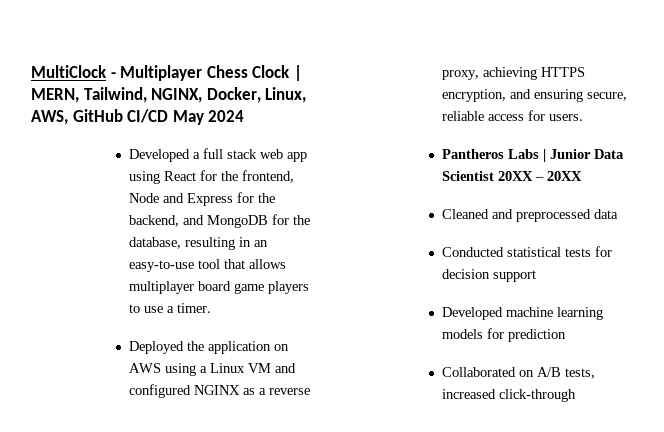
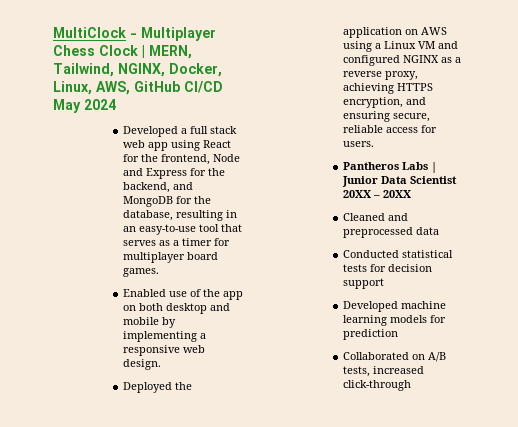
[248,259,286,269] [128,281,309,294] [128,303,211,313] allows multiplayer board game players to use a timer. -> [122,238,230,246] [122,252,218,263] [122,268,159,277] [122,289,243,300] [122,303,230,314] [122,317,176,328] [122,331,206,342] [122,345,205,356] [122,359,161,370] serves as a timer for multiplayer board games. // Enabled use of the app on both desktop and mobile by implementing a responsive web design.

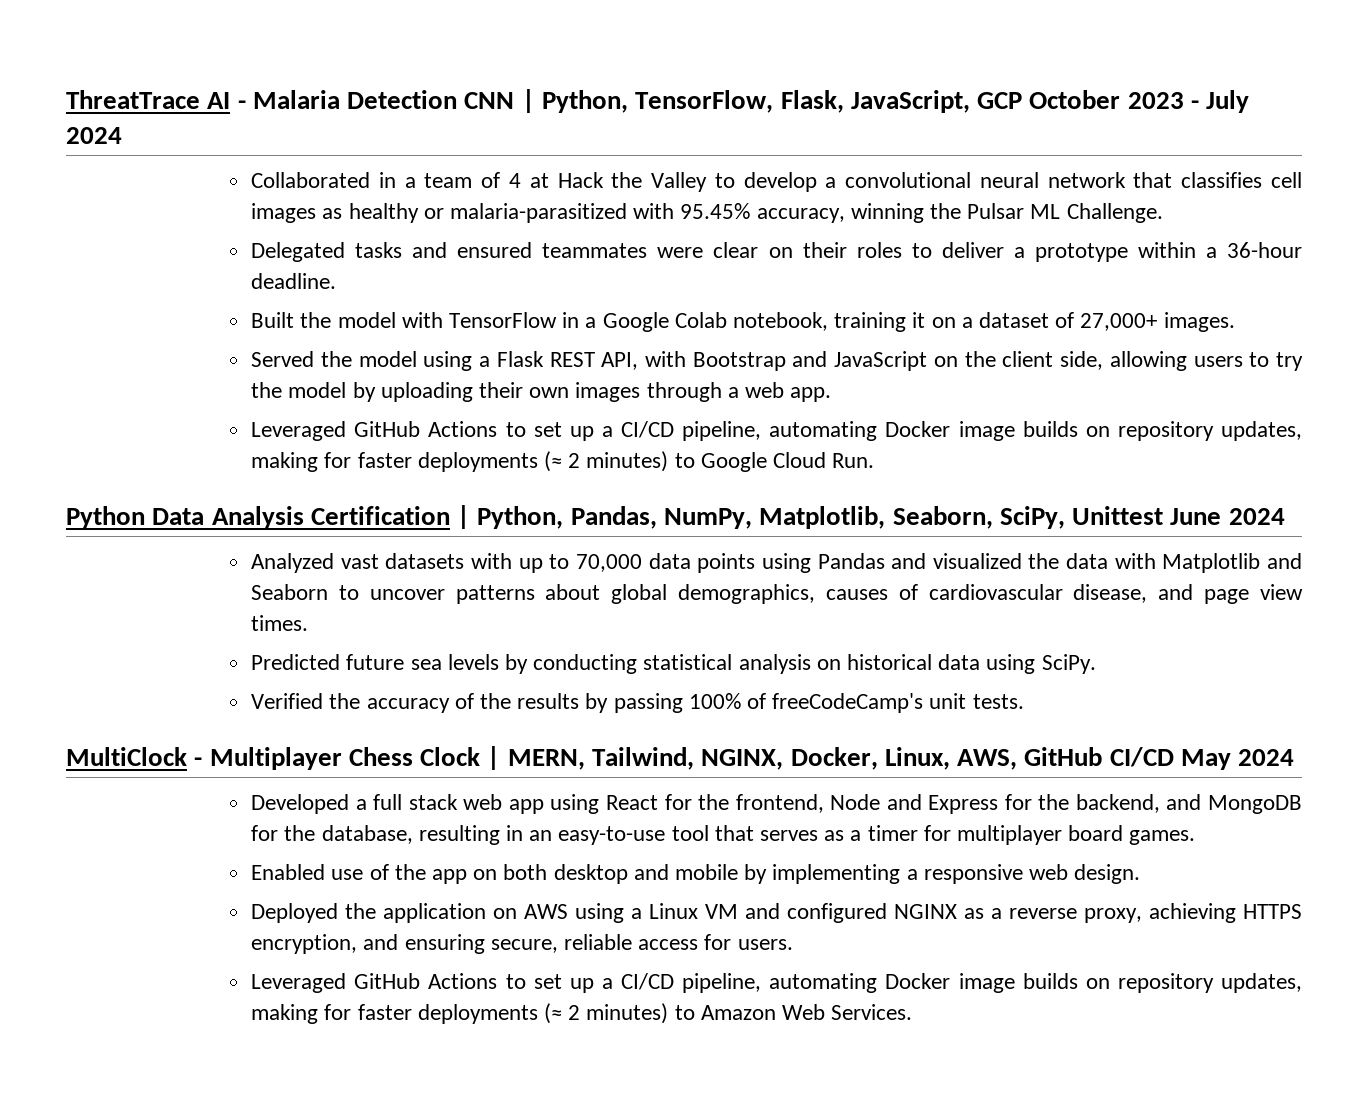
(53, 32) none -> [66,89,1250,113] [66,127,122,144] [251,172,1302,192] [251,203,1163,223] [251,242,1302,262] [251,273,337,289] [251,312,1235,332] [251,351,1304,371] [251,382,832,402] [251,421,1302,441] [251,451,875,472] [66,505,1285,529] [251,553,1302,573] [251,584,1303,604] [251,615,309,631] [251,654,1096,674] [251,693,1024,713] ThreatTrace AI - Malaria Detection CNN | Python, TensorFlow, Flask, JavaScript, GCP October 2023 - July 2024 // Collaborated in a team of 4 at Hack the Valley to develop a convolutional neural network that classifies cell images as healthy or malaria-parasitized with 95.45% accuracy, winning the Pulsar ML Challenge. // Delegated tasks and ensured teammates were clear on their roles to deliver a prototype within a 36-hour deadline. // Built the model with TensorFlow in a Google Colab notebook, training it on a dataset of 27,000+ images. // Served the model using a Flask REST API, with Bootstrap and JavaScript on the client side, allowing users to try the model by uploading their own images through a web app. // Leveraged GitHub Actions to set up a CI/CD pipeline, automating Docker image builds on repository updates, making for faster deployments (≈ 2 minutes) to Google Cloud Run. // Python Data Analysis Certification | Python, Pandas, NumPy, Matplotlib, Seaborn, SciPy, Unittest June 2024 // Analyzed vast datasets with up to 70,000 data points using Pandas and visualized the data with Matplotlib and Seaborn to uncover patterns about global demographics, causes of cardiovascular disease, and page view times. // Predicted future sea levels by conducting statistical analysis on historical data using SciPy. // Verified the accuracy of the results by passing 100% of freeCodeCamp's unit tests. //
[342,162,437,173] [341,176,457,187] [342,190,411,198] [342,213,408,221] [342,227,439,238] [342,250,453,258] [342,264,432,272] [342,278,384,289] [342,301,446,312] [342,315,446,326] [342,329,398,340] [342,352,446,362] [342,366,424,377] [342,380,411,391] Pantheros Labs | Junior Data Scientist 20XX – 20XX // Cleaned and preprocessed data // Conducted statistical tests for decision support // Developed machine learning models for prediction // Collaborated on A/B tests, increased click-through -> [251,973,1302,993] [251,1003,913,1024] Leveraged GitHub Actions to set up a CI/CD pipeline, automating Docker image builds on repository updates, making for faster deployments (≈ 2 minutes) to Amazon Web Services.

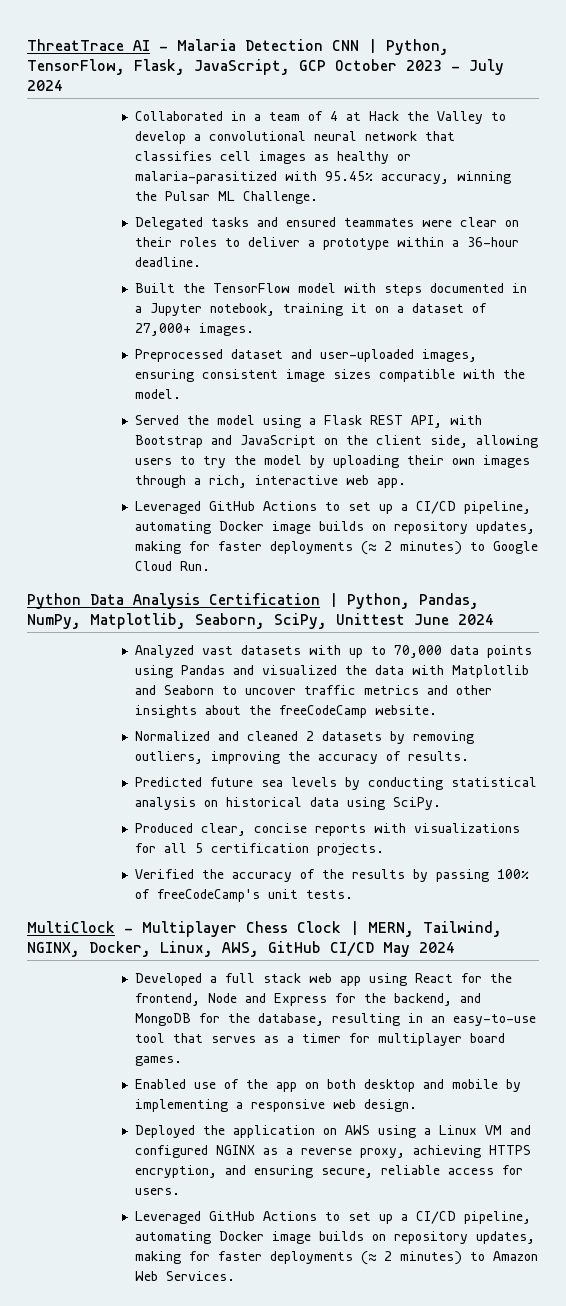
(332, 320) none -> [212,283,290,293] TensorFlow
[448,312,727,332] TensorFlow in a Google Colab -> [383,283,527,296] [134,303,202,316] steps documented in a Jupyter
(1235, 322) none -> [134,349,477,362] [134,369,525,382] [134,389,181,399] // Preprocessed dataset and user-uploaded images, ensuring consistent image sizes compatible with the model.
(739, 392) none -> [208,475,338,488] rich, interactive
[455,584,1303,604] [251,615,309,631] patterns about global demographics, causes of cardiovascular disease, and page view times. -> [303,685,492,695] [134,705,437,718] [134,731,474,744] [134,751,469,764] traffic metrics and other insights about the freeCodeCamp website. // Normalized and cleaned 2 datasets by removing outliers, improving the accuracy of results.
(1096, 664) none -> [134,823,520,836] [134,843,384,856] // Produced clear, concise reports with visualizations for all 5 certification projects.

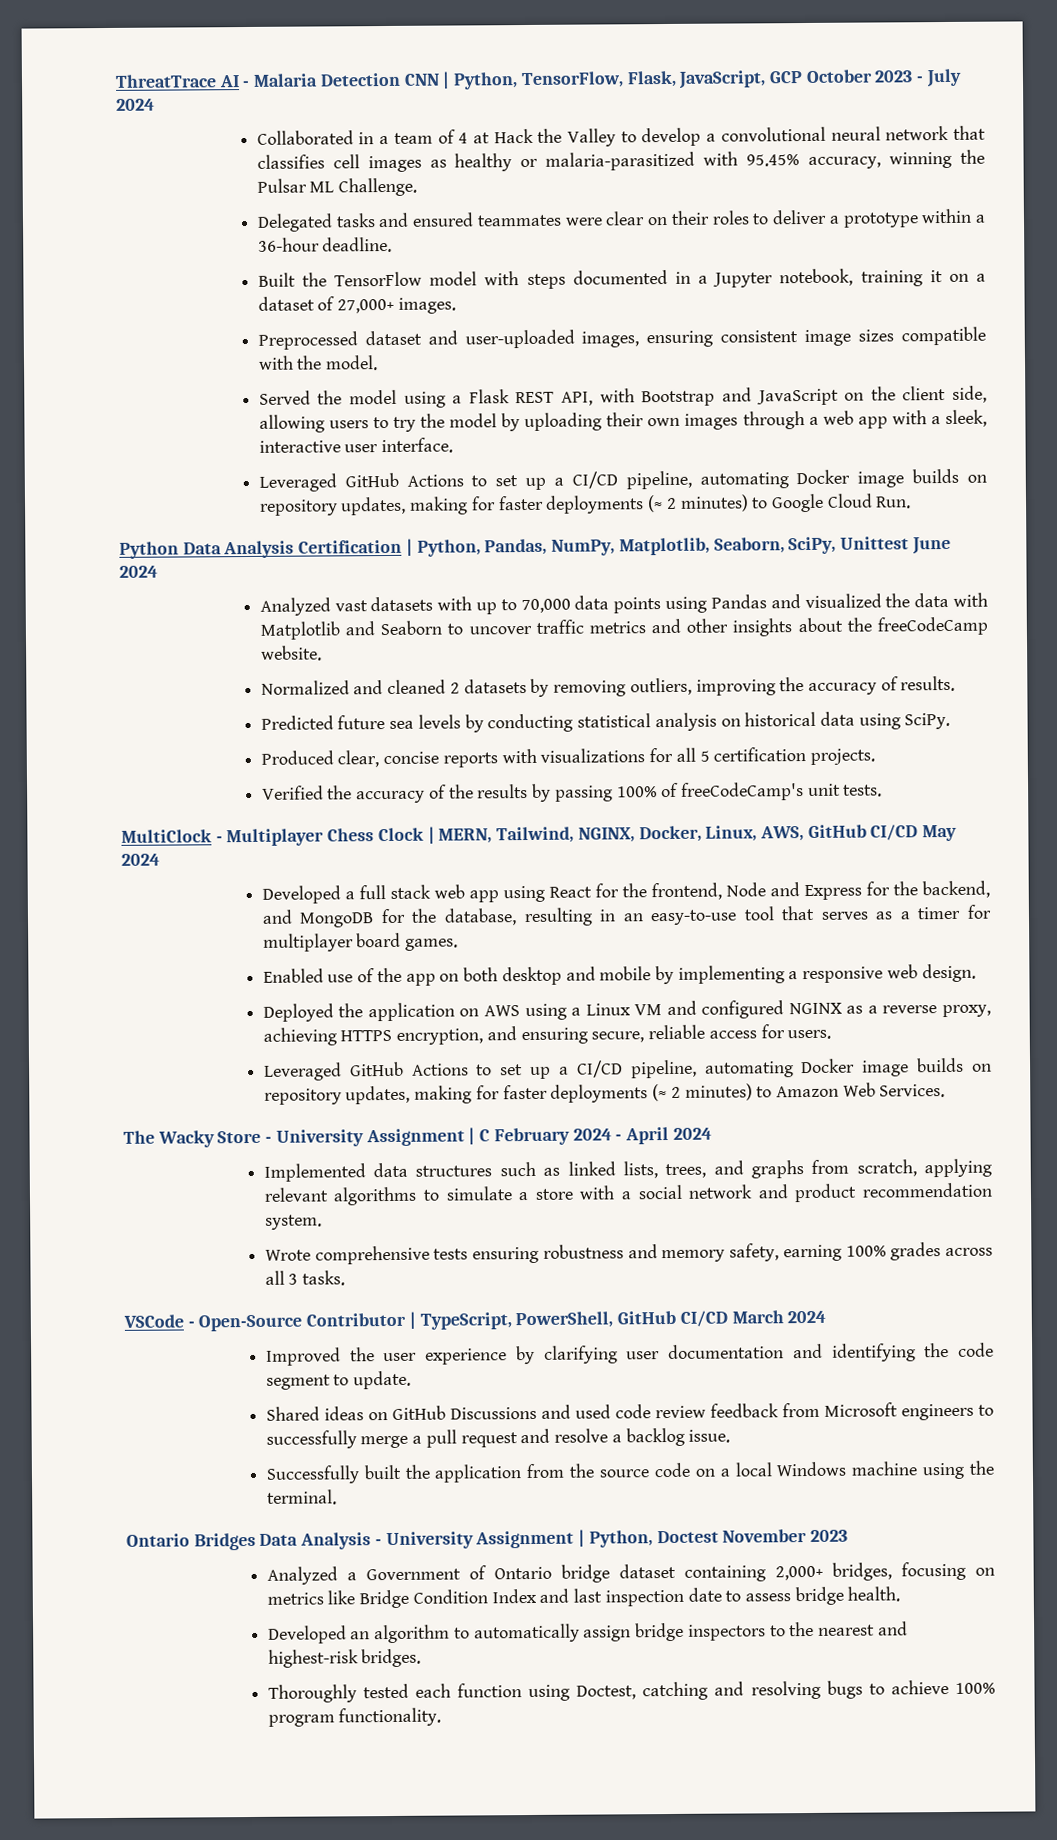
[208,475,406,488] rich, interactive web app. -> [822,409,988,429] [258,437,454,454] web app with a sleek, interactive user interface.
(235, 1276) none -> [123,1127,712,1148] [263,1158,992,1182] [263,1182,993,1206] [264,1214,322,1230] [264,1242,994,1265] [264,1270,346,1286] [123,1310,827,1332] [265,1342,995,1366] [265,1370,412,1390] [265,1402,994,1421] [265,1427,731,1449] [265,1460,995,1484] [266,1489,337,1505] [126,1529,848,1551] [266,1561,995,1585] [266,1586,901,1609] [267,1621,908,1644] [267,1648,422,1668] [267,1680,996,1703] [267,1707,442,1727] // The Wacky Store - University Assignment | C February 2024 - April 2024 // Implemented data structures such as linked lists, trees, and graphs from scratch, applying relevant algorithms to simulate a store with a social network and product recommendation system. // Wrote comprehensive tests ensuring robustness and memory safety, earning 100% grades across all 3 tasks. // VSCode - Open-Source Contributor | TypeScript, PowerShell, GitHub CI/CD March 2024 // Improved the user experience by clarifying user documentation and identifying the code segment to update. // Shared ideas on GitHub Discussions and used code review feedback from Microsoft engineers to successfully merge a pull request and resolve a backlog issue. // Successfully built the application from the source code on a local Windows machine using the terminal. // Ontario Bridges Data Analysis - University Assignment | Python, Doctest November 2023 // Analyzed a Government of Ontario bridge dataset containing 2,000+ bridges, focusing on metrics like Bridge Condition Index and last inspection date to assess bridge health. // Developed an algorithm to automatically assign bridge inspectors to the nearest and highest-risk bridges. // Thoroughly tested each function using Doctest, catching and resolving bugs to achieve 100% program functionality.

